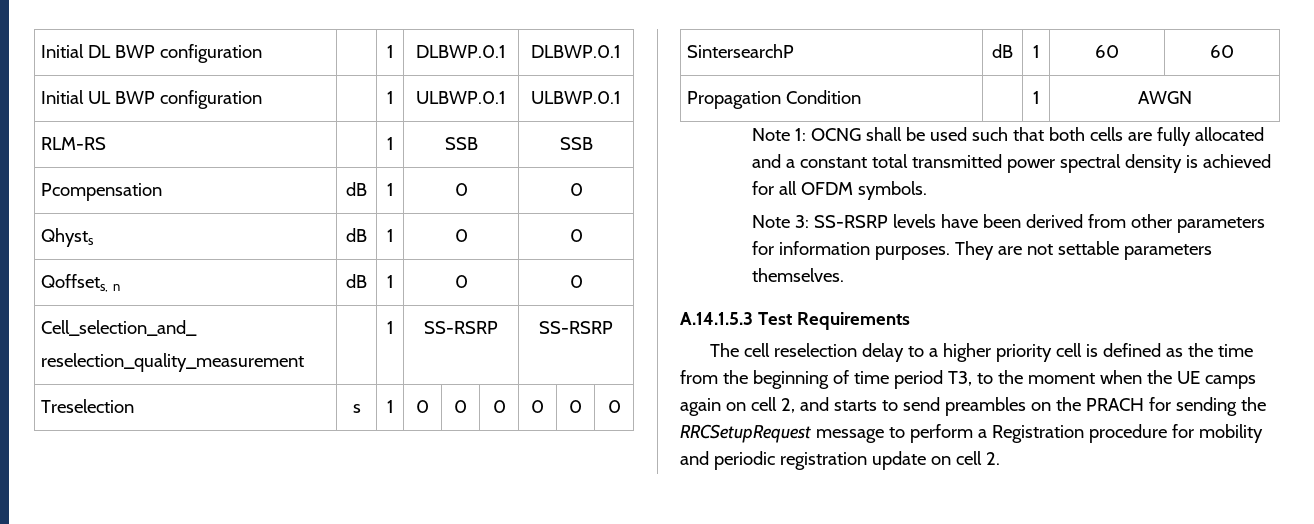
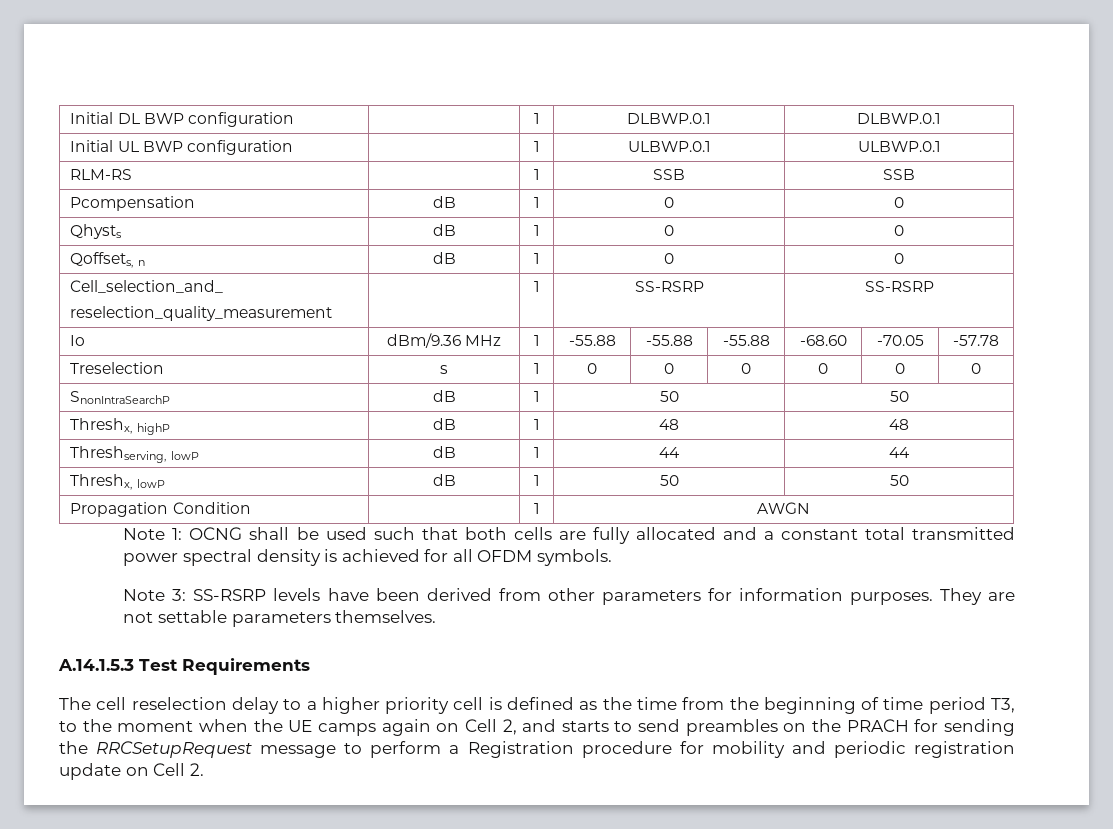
(613, 327) none -> [70,335,86,346] [386,333,502,348] [533,335,540,346] [568,335,616,346] [645,335,693,346] [722,335,770,346] [799,335,847,346] [876,335,924,346] [953,335,1000,346] // Io | dBm/9.36 MHz | 1 | -55.88 | -55.88 | -55.88 | -68.60 | -70.05 | -57.78
[687,44,795,58] [992,44,1013,58] [1032,45,1040,58] [1095,45,1119,58] [1210,45,1234,58] SintersearchP | dB | 1 | 60 | 60 -> [70,391,171,404] [432,390,456,402] [533,391,540,402] [659,391,679,402] [889,391,909,402] [70,418,170,435] [432,418,456,430] [533,419,540,430] [659,419,680,430] [889,419,910,430] [70,446,199,463] [432,446,456,458] [533,447,540,458] [659,447,681,458] [889,447,911,458] [70,474,165,490] [432,474,456,486] [533,475,540,486] [659,475,679,486] [889,475,909,486] SnonIntraSearchP | dB | 1 | 50 | 50 // Threshx, highP | dB | 1 | 48 | 48 // Threshserving, lowP | dB | 1 | 44 | 44 // Threshx, lowP | dB | 1 | 50 | 50
[750,397,777,411] cell -> [464,719,497,732] Cell
[955,451,982,465] cell -> [153,763,186,776] Cell

